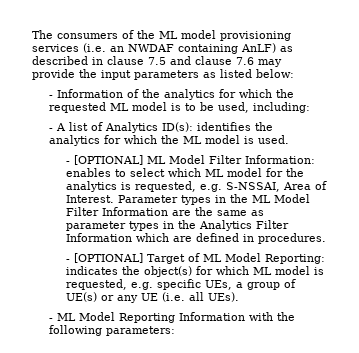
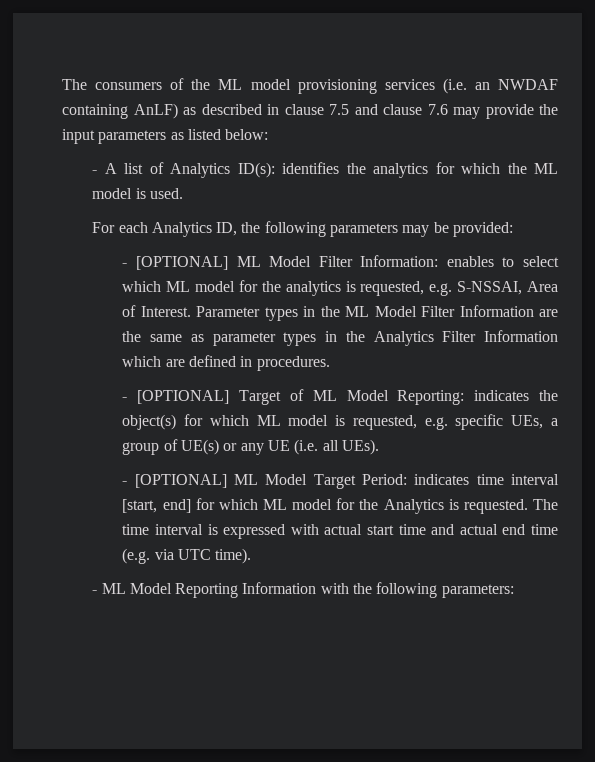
[49,89,295,100] [49,102,311,113] // - Information of the analytics for which the requested ML model is to be used, including: -> (269, 134) none
(290, 139) none -> [92,221,514,237] // For each Analytics ID, the following parameters may be provided:
(240, 297) none -> [122,474,559,489] [122,498,559,514] [122,524,558,539] [122,548,252,564] // - [OPTIONAL] ML Model Target Period: indicates time interval [start, end] for which ML model for the Analytics is requested. The time interval is expressed with actual start time and actual end time (e.g. via UTC time).

